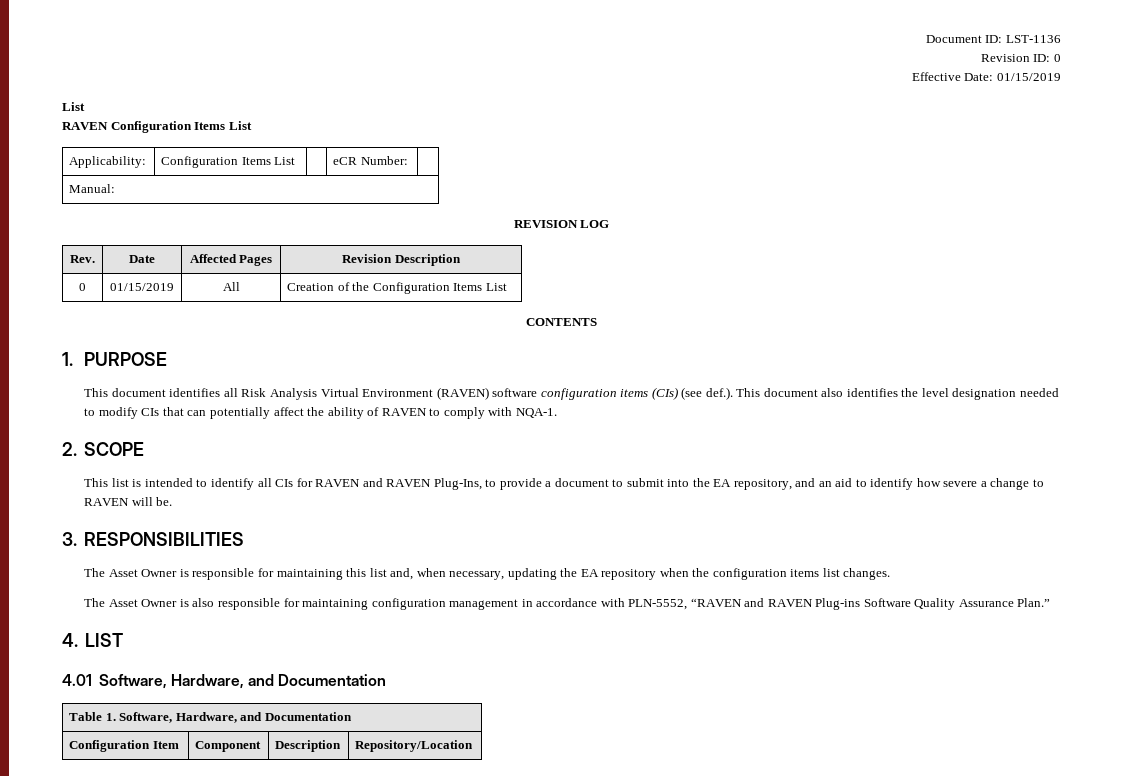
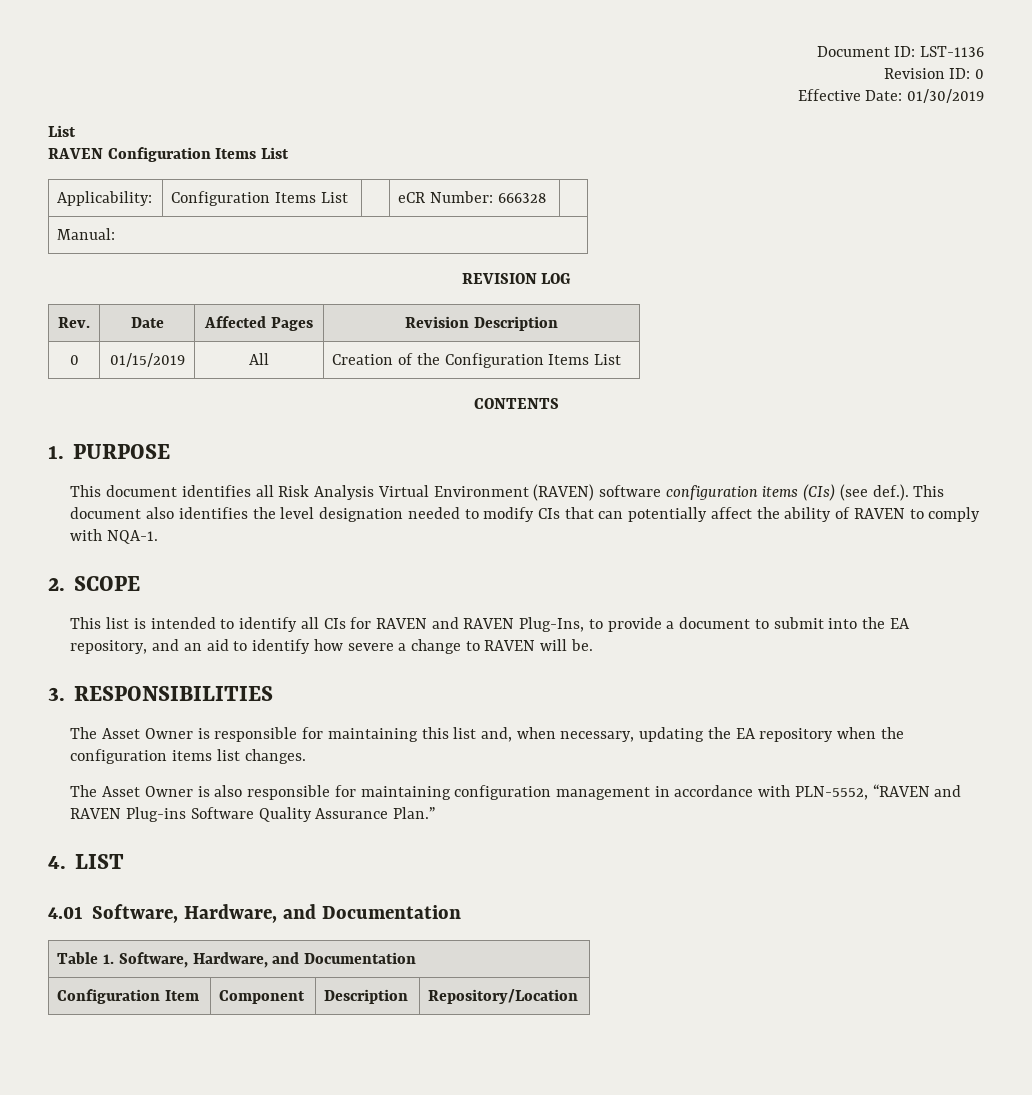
[997,73,1061,81] 01/15/2019 -> [907,89,984,103] 01/30/2019
(408, 160) none -> [497,193,546,203] 666328

